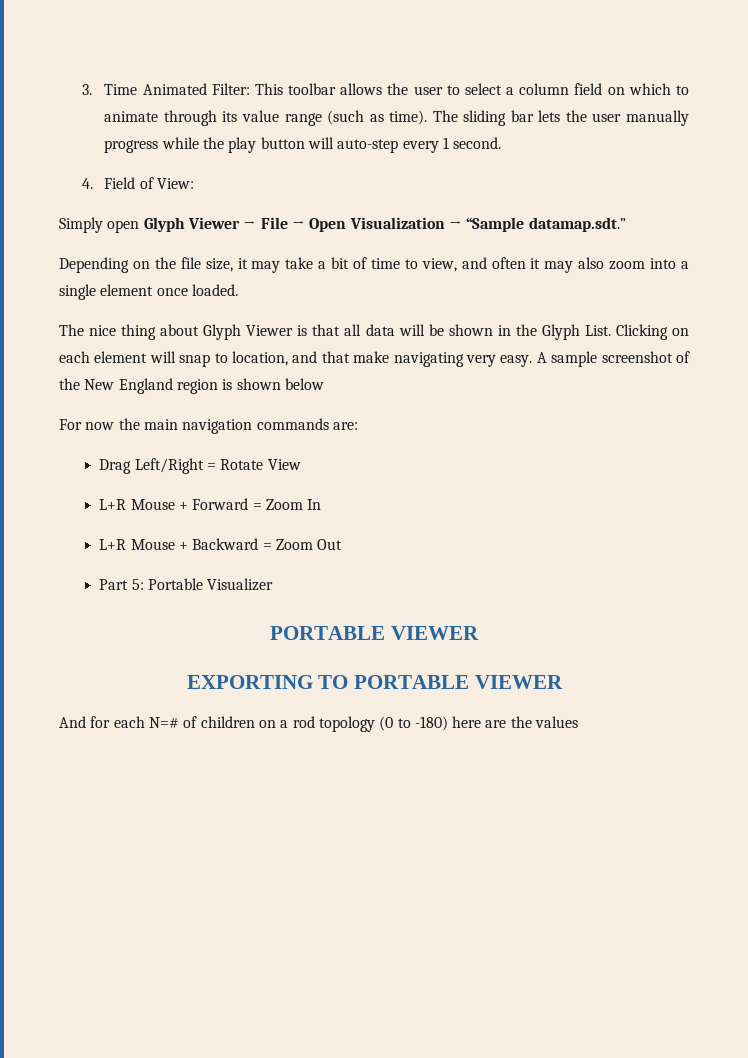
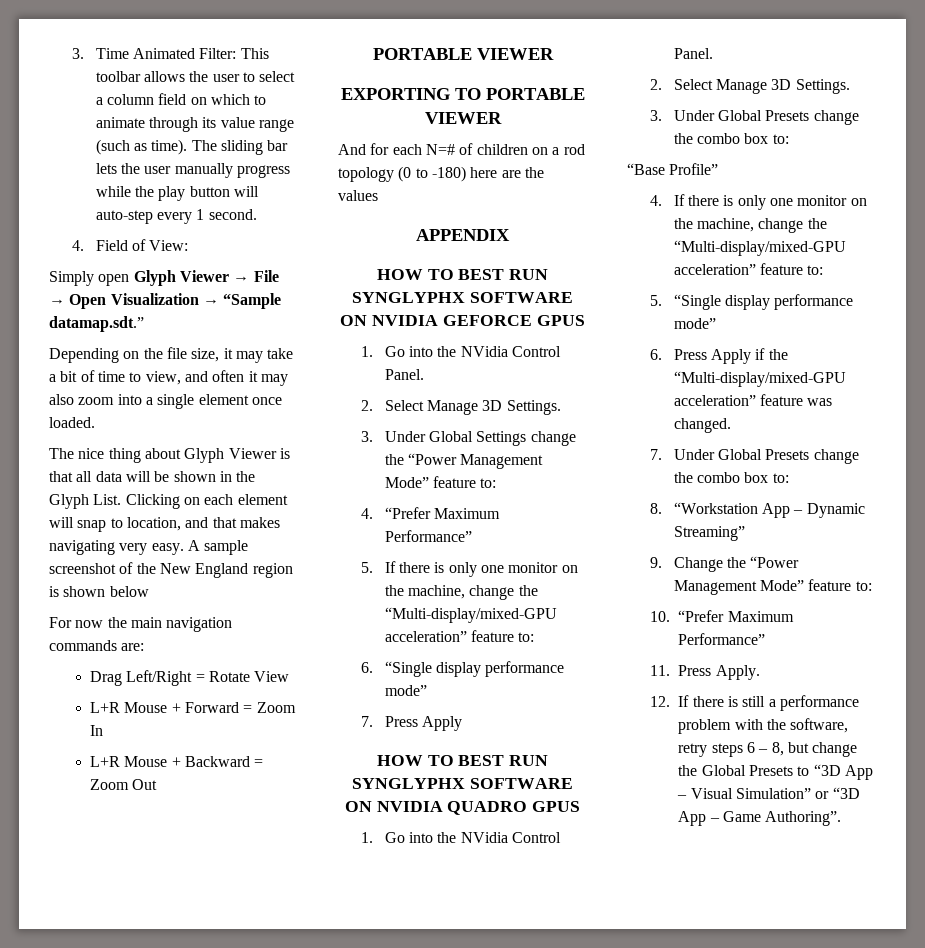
[353,351,390,363] make -> [239,517,280,528] makes
[99,578,274,591] // Part 5: Portable Visualizer -> (158, 784) none
(579, 722) none -> [416,229,510,241] [376,269,549,280] [352,292,573,303] [340,315,585,326] [361,346,562,357] [384,369,424,380] [361,400,561,415] [361,431,576,446] [384,453,544,469] [384,476,497,488] [361,507,501,519] [384,530,472,542] [361,561,578,577] [384,585,538,600] [384,607,557,623] [384,630,535,642] [361,661,565,677] [384,685,427,696] [361,716,463,731] [376,755,549,766] [352,778,573,789] [344,801,581,815] [361,832,562,843] [673,48,713,59] [650,79,850,94] [650,110,859,125] [673,133,789,144] [627,163,719,175] [650,194,867,210] [673,218,827,233] [673,240,846,256] [673,263,824,275] [650,294,854,310] [673,318,716,329] [650,348,788,364] [673,371,846,387] [673,394,833,406] [673,418,731,433] [650,449,859,464] [673,472,789,483] [650,502,865,518] [673,526,745,541] [650,556,800,572] [673,579,872,595] [650,610,794,622] [678,633,766,645] [650,665,760,680] [650,695,859,711] [678,718,849,734] [678,742,858,757] [678,764,873,780] [677,787,860,799] [678,811,842,826] // APPENDIX // HOW TO BEST RUN SYNGLYPHX SOFTWARE ON NVIDIA GEFORCE GPUS // 1. Go into the NVidia Control Panel. // 2. Select Manage 3D Settings. // 3. Under Global Settings change the “Power Management Mode” feature to: // 4. “Prefer Maximum Performance” // 5. If there is only one monitor on the machine, change the “Multi-display/mixed-GPU acceleration” feature to: // 6. “Single display performance mode” // 7. Press Apply // HOW TO BEST RUN SYNGLYPHX SOFTWARE ON NVIDIA QUADRO GPUS // 1. Go into the NVidia Control Panel. // 2. Select Manage 3D Settings. // 3. Under Global Presets change the combo box to: // “Base Profile” // 4. If there is only one monitor on the machine, change the “Multi-display/mixed-GPU acceleration” feature to: // 5. “Single display performance mode” // 6. Press Apply if the “Multi-display/mixed-GPU acceleration” feature was changed. // 7. Under Global Presets change the combo box to: // 8. “Workstation App – Dynamic Streaming” // 9. Change the “Power Management Mode” feature to: // 10. “Prefer Maximum Performance” // 11. Press Apply. // 12. If there is still a performance problem with the software, retry steps 6 – 8, but change the Global Presets to “3D App – Visual Simulation” or “3D App – Game Authoring”.

